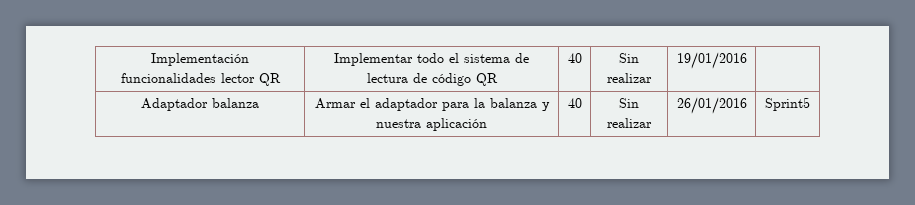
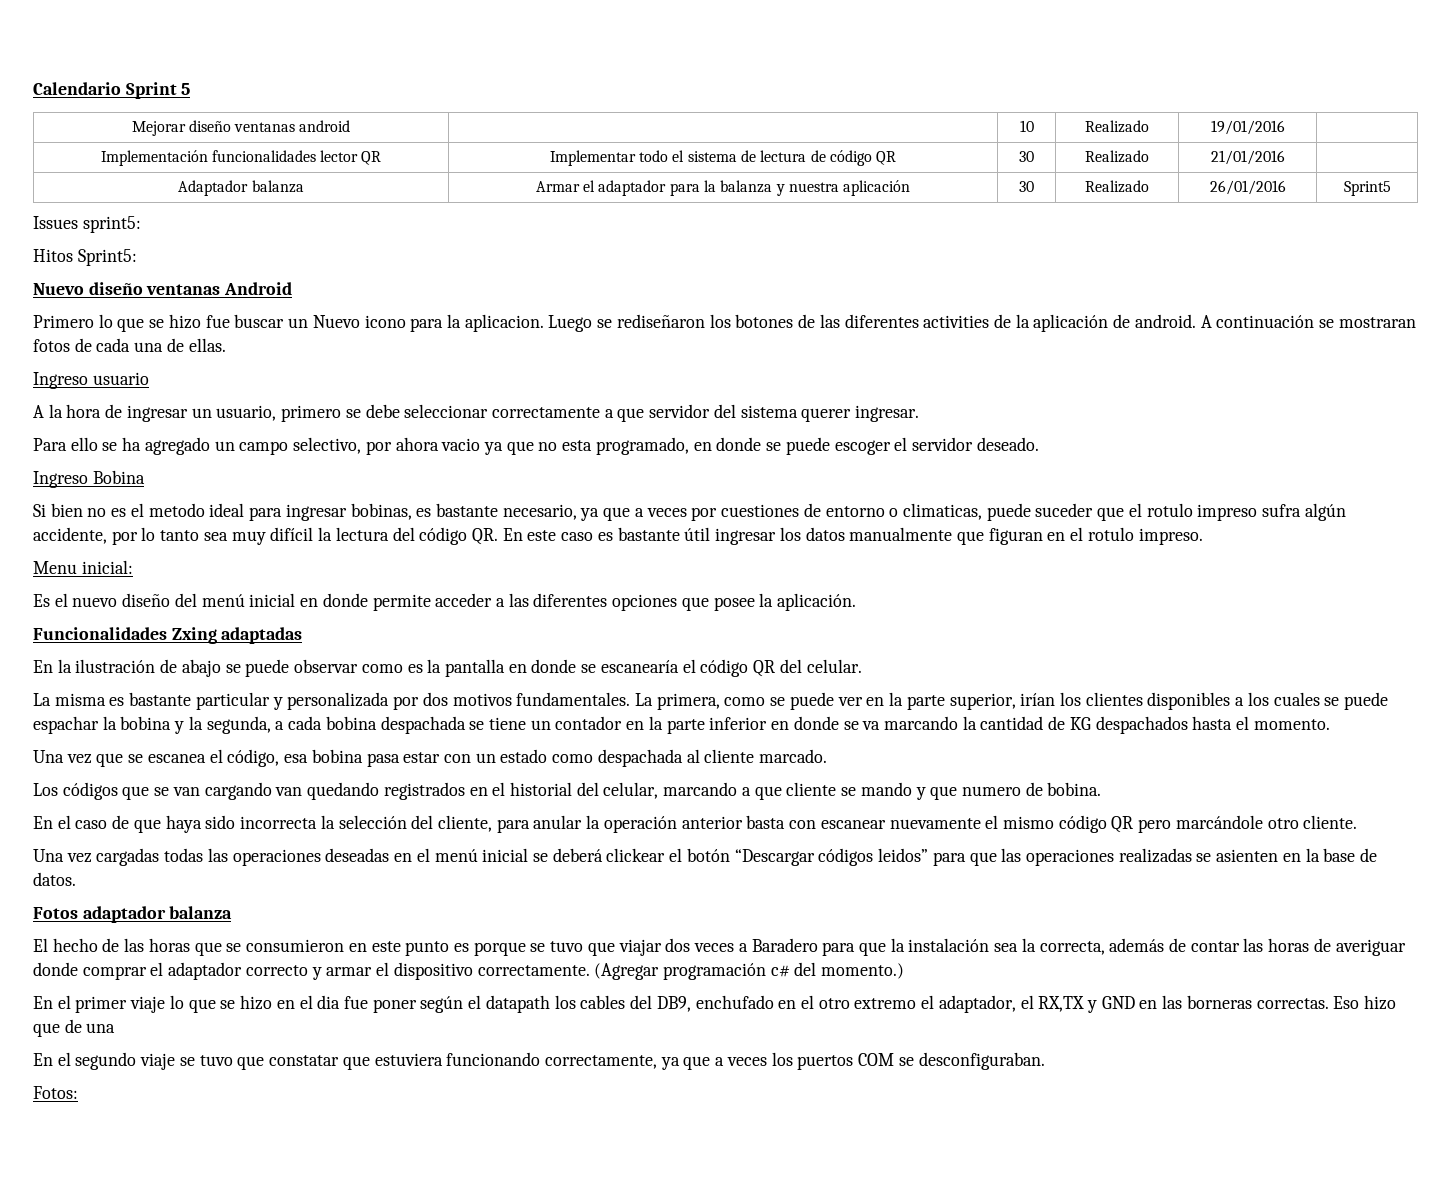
(151, 59) none -> [33,82,191,99] [131,120,351,136] [1019,120,1034,132] [1085,120,1149,133] [1210,120,1285,135] Calendario Sprint 5 // Mejorar diseño ventanas android | | 10 | Realizado | 19/01/2016 | //
[567,53,582,63] [619,53,639,63] [607,73,652,83] [676,52,747,69] 40 | Sin realizar | 19/01/2016 -> [1019,151,1034,162] [1085,150,1149,163] [1210,150,1285,165] 30 | Realizado | 21/01/2016
[567,98,582,108] [619,98,639,108] [607,118,652,128] 40 | Sin realizar -> [1019,181,1034,192] [1085,180,1149,193] 30 | Realizado
(810, 104) none -> [33,216,141,233] [33,249,137,266] [33,282,293,295] [33,314,1416,332] [33,338,226,352] [33,372,149,389] [33,404,920,422] [33,437,1039,455] [33,470,145,488] [33,503,1346,521] [33,527,1203,545] [33,560,133,574] [33,593,857,611] [33,627,303,644] [33,659,862,677] [33,692,1389,710] [33,716,1330,734] [33,749,828,767] [33,782,1102,800] [33,815,1358,833] [33,848,1378,866] [33,872,76,886] [33,906,233,923] [33,938,1406,956] [33,962,905,980] [33,995,1397,1013] [33,1019,116,1037] [33,1052,1045,1070] [33,1086,78,1099] // Issues sprint5: // Hitos Sprint5: // Nuevo diseño ventanas Android // Primero lo que se hizo fue buscar un Nuevo icono para la aplicacion. Luego se rediseñaron los botones de las diferentes activities de la aplicación de android. A continuación se mostraran fotos de cada una de ellas. // Ingreso usuario // A la hora de ingresar un usuario, primero se debe seleccionar correctamente a que servidor del sistema querer ingresar. // Para ello se ha agregado un campo selectivo, por ahora vacio ya que no esta programado, en donde se puede escoger el servidor deseado. // Ingreso Bobina // Si bien no es el metodo ideal para ingresar bobinas, es bastante necesario, ya que a veces por cuestiones de entorno o climaticas, puede suceder que el rotulo impreso sufra algún accidente, por lo tanto sea muy difícil la lectura del código QR. En este caso es bastante útil ingresar los datos manualmente que figuran en el rotulo impreso. // Menu inicial: // Es el nuevo diseño del menú inicial en donde permite acceder a las diferentes opciones que posee la aplicación. // Funcionalidades Zxing adaptadas // En la ilustración de abajo se puede observar como es la pantalla en donde se escanearía el código QR del celular. // La misma es bastante particular y personalizada por dos motivos fundamentales. La primera, como se puede ver en la parte superior, irían los clientes disponibles a los cuales se puede espachar la bobina y la segunda, a cada bobina despachada se tiene un contador en la parte inferior en donde se va marcando la cantidad de KG despachados hasta el momento. // Una vez que se escanea el código, esa bobina pasa estar con un estado como despachada al cliente marcado. // Los códigos que se van cargando van quedando registrados en el historial del celular, marcando a que cliente se mando y que numero de bobina. // En el caso de que haya sido incorrecta la selección del cliente, para anular la operación anterior basta con escanear nuevamente el mismo código QR pero marcándole otro cliente. // Una vez cargadas todas las operaciones deseadas en el menú inicial se deberá clickear el botón “Descargar códigos leidos” para que las operaciones realizadas se asienten en la base de datos. // Fotos adaptador balanza // El hecho de las horas que se consumieron en este punto es porque se tuvo que viajar dos veces a Baradero para que la instalación sea la correcta, además de contar las horas de averiguar donde comprar el adaptador correcto y armar el dispositivo correctamente. (Agregar programación c# del momento.) // En el primer viaje lo que se hizo en el dia fue poner según el datapath los cables del DB9, enchufado en el otro extremo el adaptador, el RX,TX y GND en las borneras correctas. Eso hizo que de una // En el segundo viaje se tuvo que constatar que estuviera funcionando correctamente, ya que a veces los puertos COM se desconfiguraban. // Fotos:

